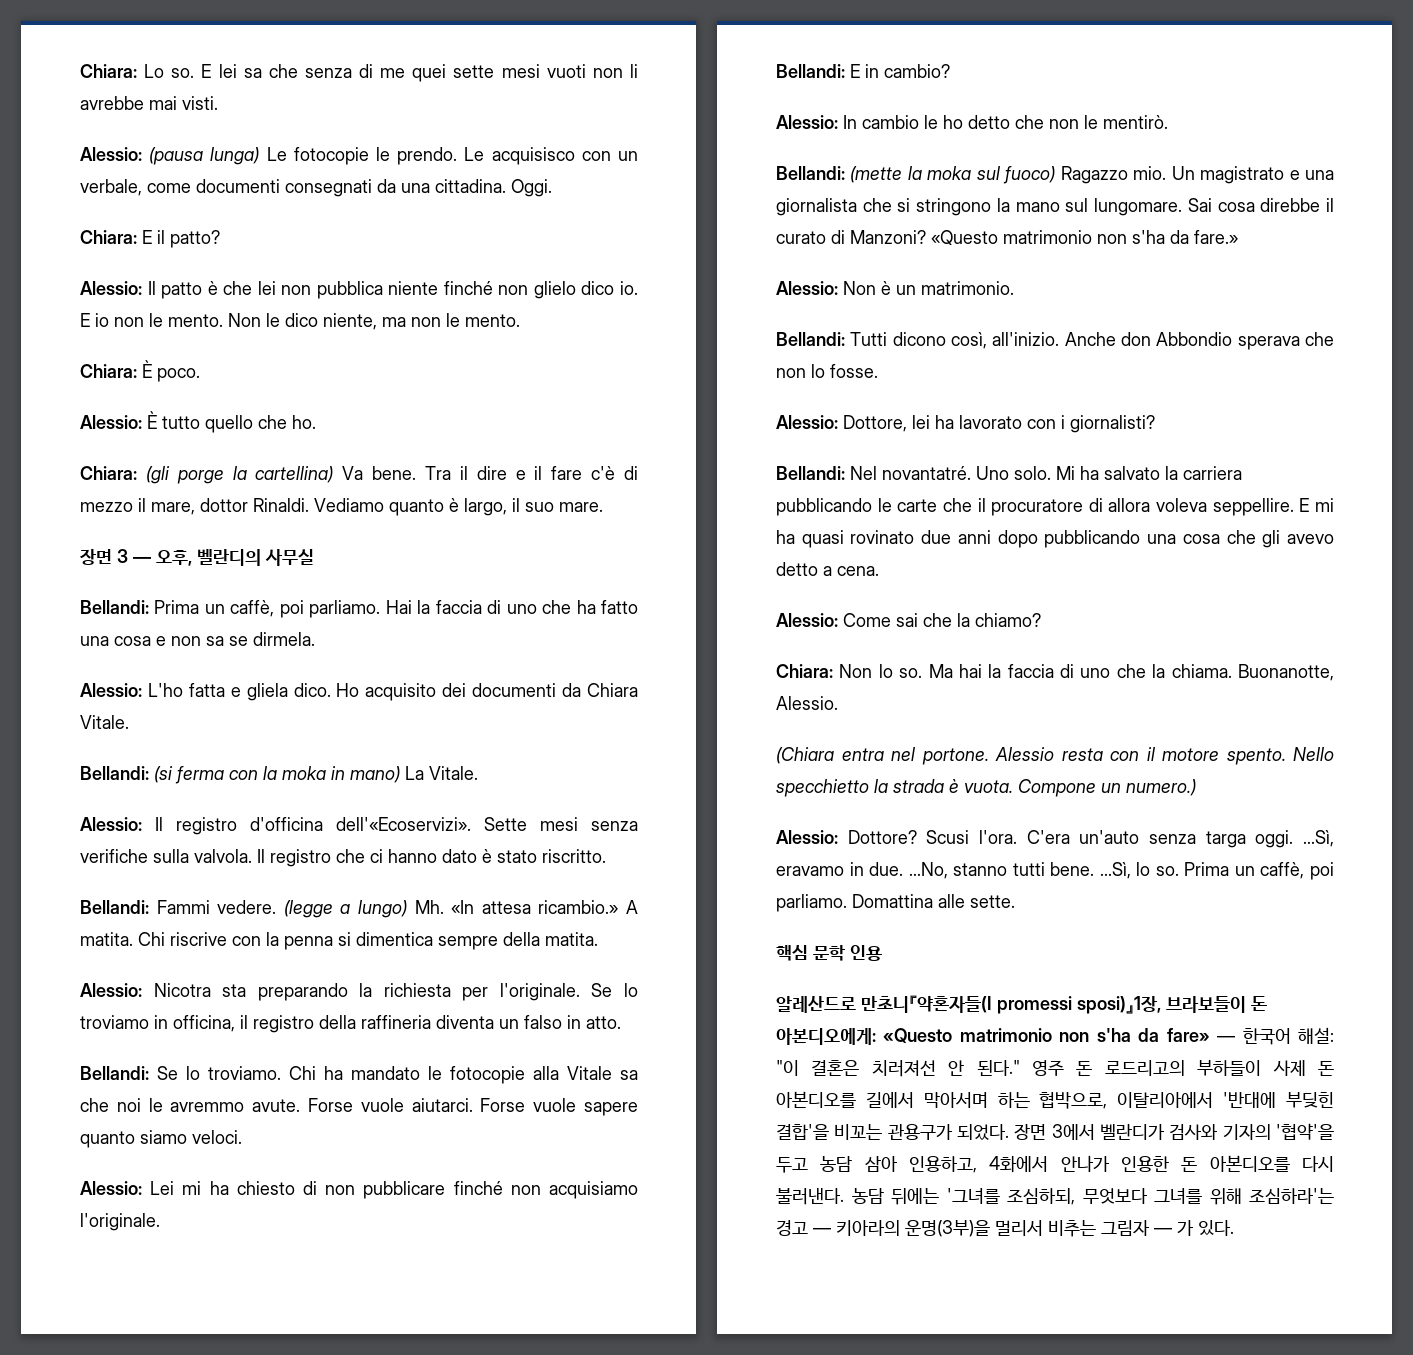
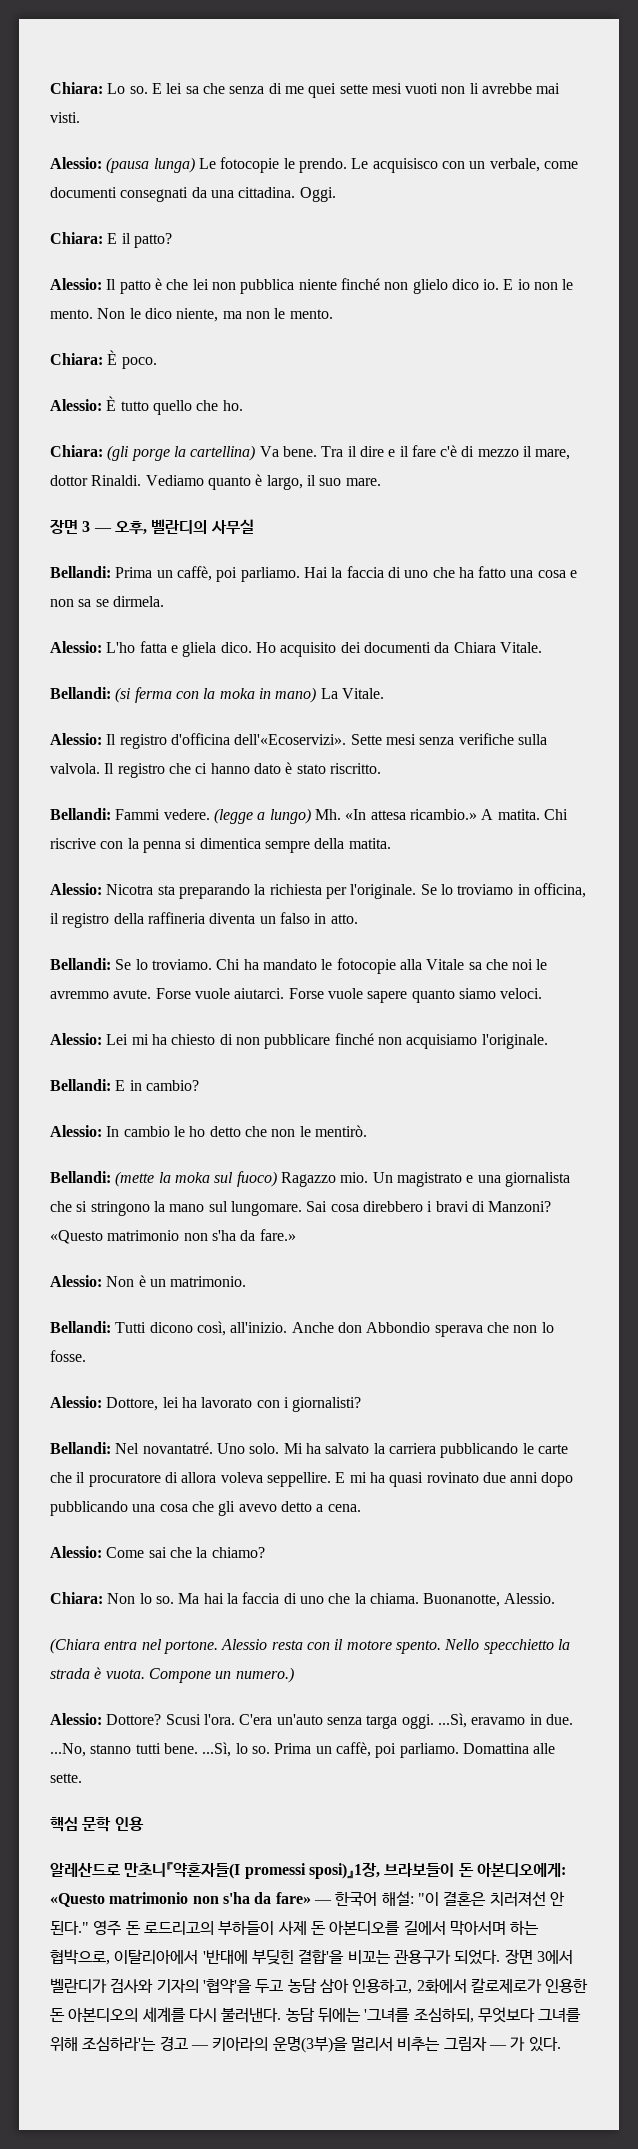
[1260,198,1334,212] [776,231,826,244] direbbe il curato -> [362,1201,469,1212] direbbero i bravi
[989,1155,1290,1173] 4화에서 안나가 인용한 돈 아본디오를 -> [416,1978,589,1994] [50,2007,186,2022] 2화에서 칼로제로가 인용한 돈 아본디오의 세계를

